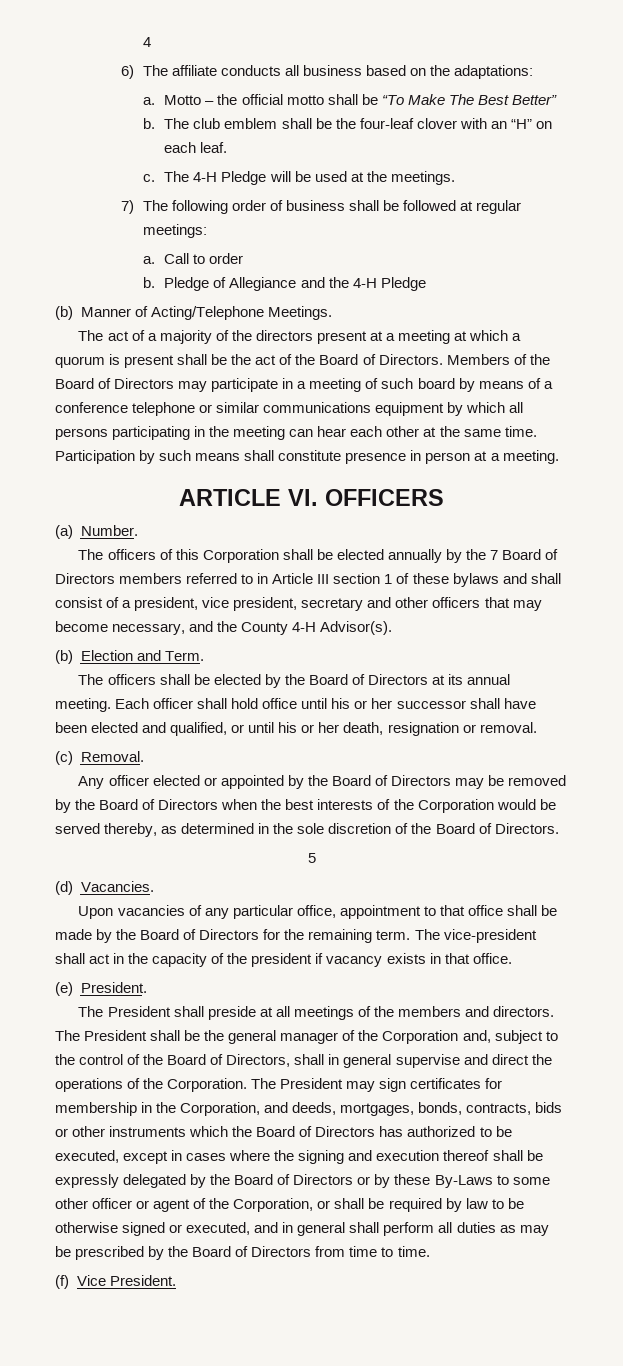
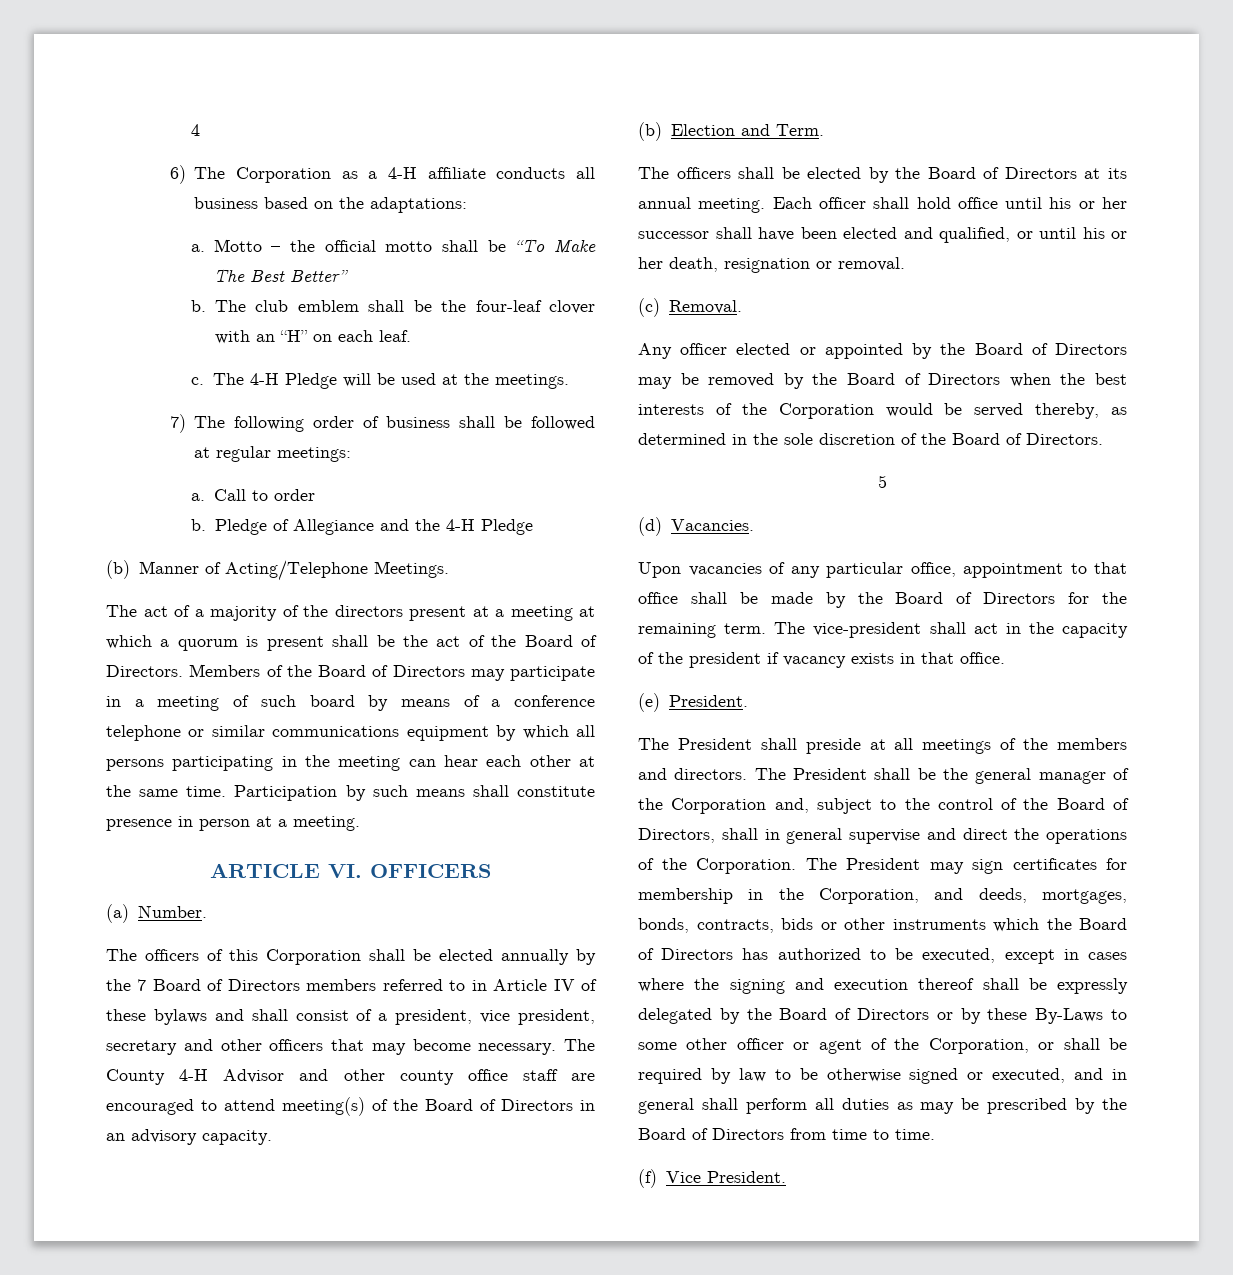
(168, 70) none -> [236,167,418,183] Corporation as a 4-H
[317,573,393,584] III section 1 -> [553,979,575,991] IV
[112,621,393,635] necessary, and the County 4-H Advisor(s). -> [478,1039,595,1055] [106,1069,595,1085] [106,1097,595,1116] [106,1129,272,1145] necessary. The County 4-H Advisor and other county office staff are encouraged to attend meeting(s) of the Board of Directors in an advisory capacity.

